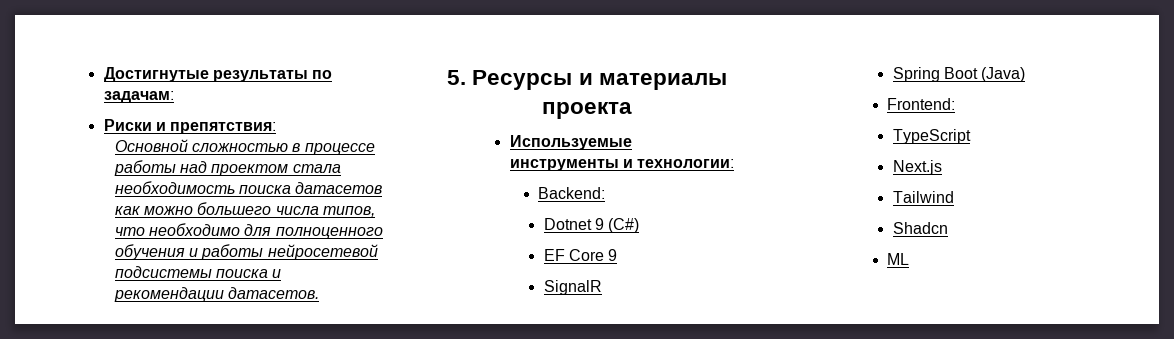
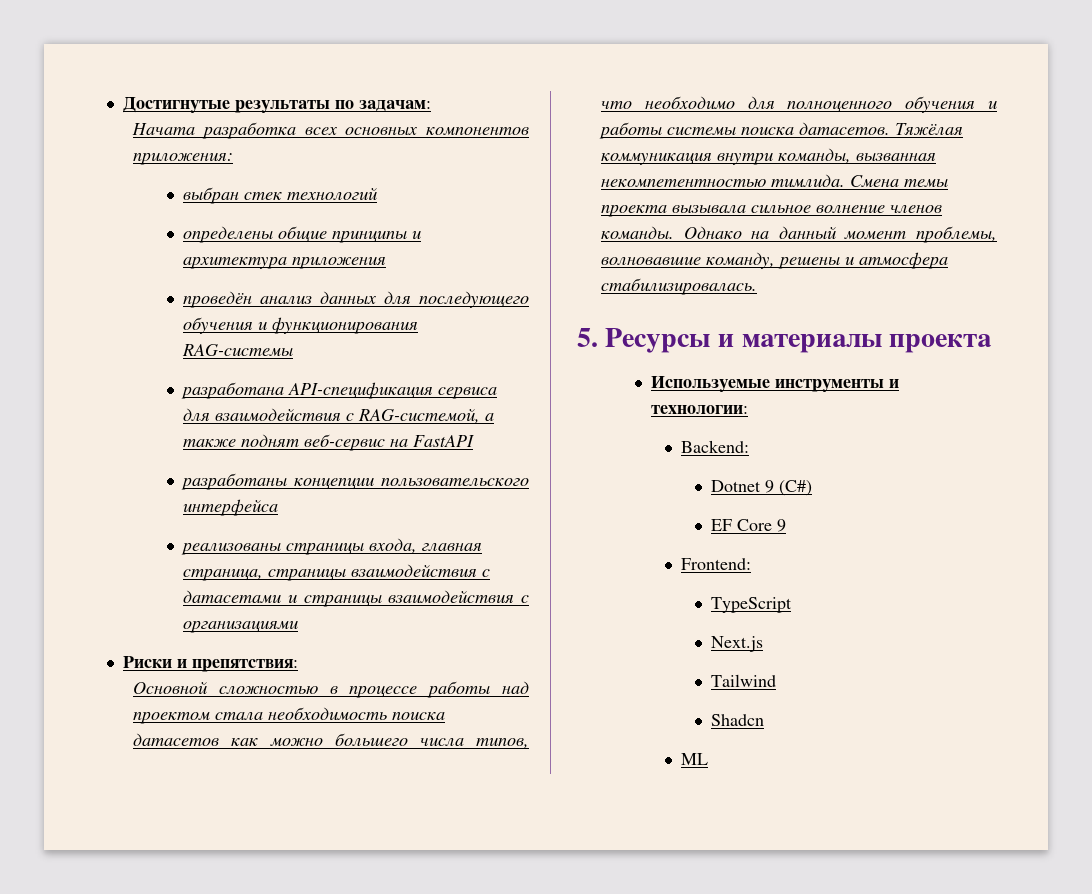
(174, 97) none -> [132,122,529,139] [133,153,234,165] [183,187,378,204] [183,226,422,243] [183,256,387,269] [183,291,530,308] [183,317,419,334] [182,344,294,356] [181,382,498,399] [183,408,495,424] [183,434,475,451] [181,473,529,490] [183,499,279,516] [181,538,483,555] [183,564,491,581] [183,590,530,607] [183,621,299,633] // Начата разработка всех основных компонентов приложения: // выбран стек технологий // определены общие принципы и архитектура приложения // проведён анализ данных для последующего обучения и функционирования RAG-системы // разработана API-спецификация сервиса для взаимодействия с RAG-системой, а также поднят веб-сервис на FastAPI // разработаны концепции пользовательского интерфейса // реализованы страницы входа, главная страница, страницы взаимодействия с датасетами и страницы взаимодействия с организациями
[267,244,378,260] [114,266,282,278] [113,287,319,302] нейросетевой подсистемы поиска и рекомендации датасетов. -> [667,122,964,135] [601,148,937,165] [601,174,949,187] [601,204,943,217] [601,226,997,243] [601,252,949,269] [601,278,758,295] системы поиска датасетов. Тяжёлая коммуникация внутри команды, вызванная некомпетентностью тимлида. Смена темы проекта вызывала сильное волнение членов команды. Однако на данный момент проблемы, волновавшие команду, решены и атмосфера стабилизировалась.
[543,280,602,295] [892,67,1026,82] // SignalR // Spring Boot (Java) -> (787, 525) none

